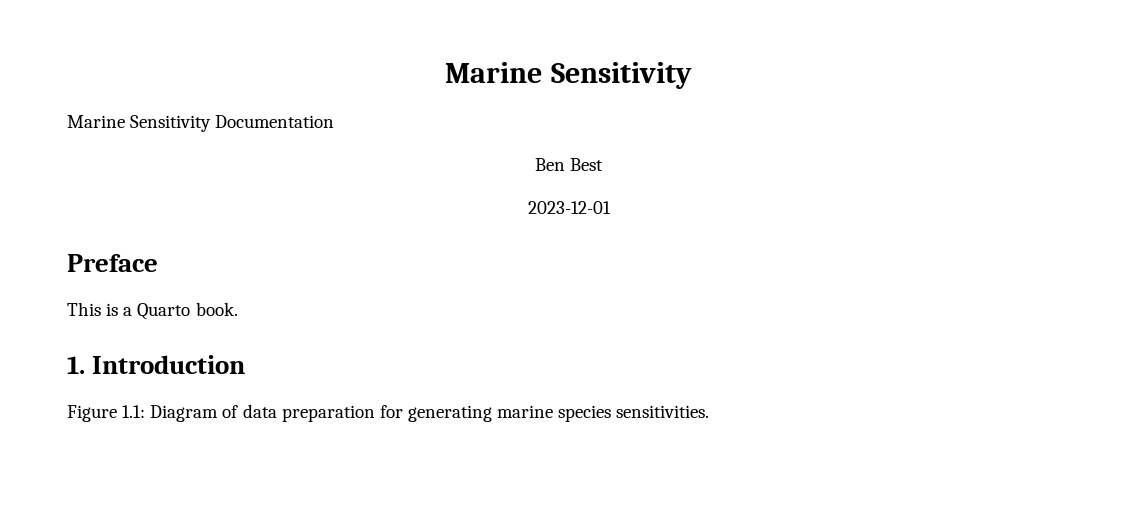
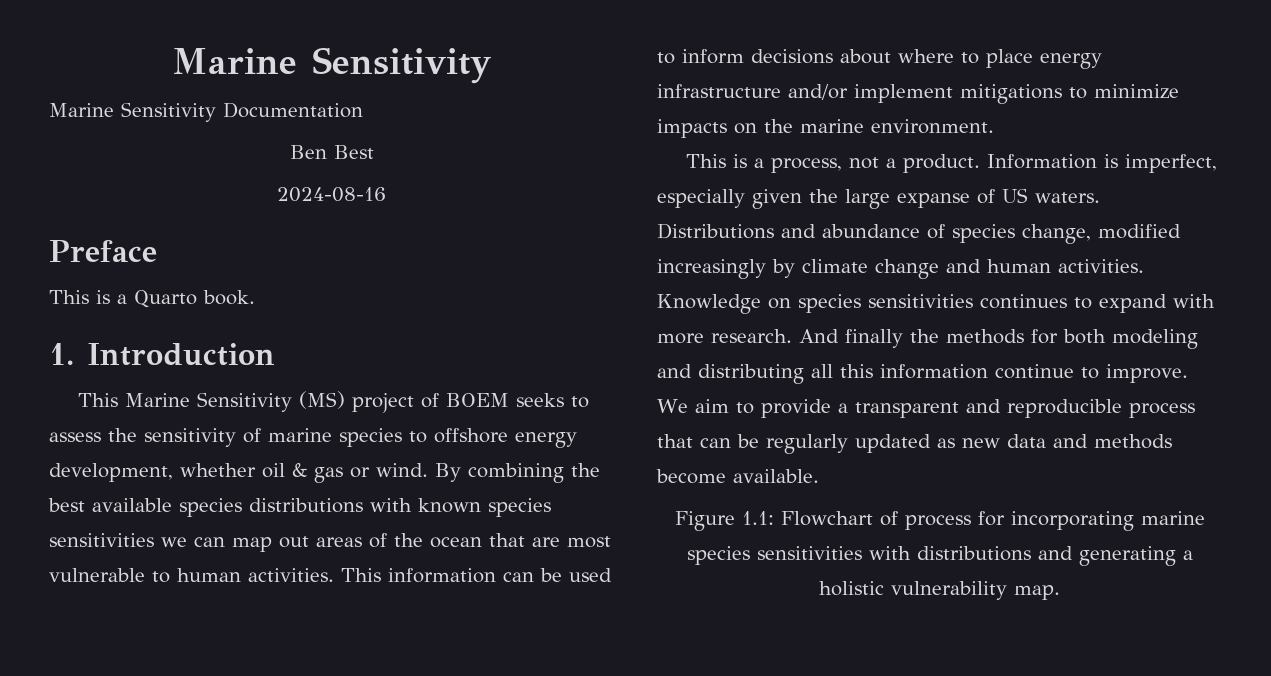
[527,201,611,214] 2023-12-01 -> [277,187,386,202] 2024-08-16
[67,404,710,422] Figure 1.1: Diagram of data preparation for generating marine species sensitivities. -> [78,391,590,413] [49,428,577,448] [49,462,600,483] [48,498,551,517] [49,533,611,552] [49,568,612,583] [657,49,1102,69] [657,84,1179,104] [657,119,994,138] [686,154,1218,173] [657,188,1100,209] [657,223,1181,244] [657,259,1144,279] [657,294,1215,314] [657,329,1198,349] [657,364,1188,384] [657,399,1195,418] [657,434,1172,454] [656,469,819,484] [674,511,1205,531] [686,546,1193,566] [819,581,1060,600] This Marine Sensitivity (MS) project of BOEM seeks to assess the sensitivity of marine species to offshore energy development, whether oil & gas or wind. By combining the best available species distributions with known species sensitivities we can map out areas of the ocean that are most vulnerable to human activities. This information can be used to inform decisions about where to place energy infrastructure and/or implement mitigations to minimize impacts on the marine environment. // This is a process, not a product. Information is imperfect, especially given the large expanse of US waters. Distributions and abundance of species change, modified increasingly by climate change and human activities. Knowledge on species sensitivities continues to expand with more research. And finally the methods for both modeling and distributing all this information continue to improve. We aim to provide a transparent and reproducible process that can be regularly updated as new data and methods become available. // Figure 1.1: Flowchart of process for incorporating marine species sensitivities with distributions and generating a holistic vulnerability map.

